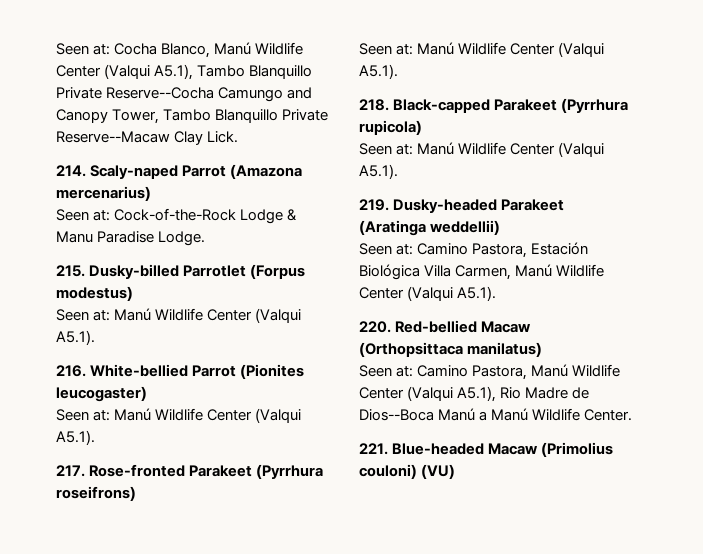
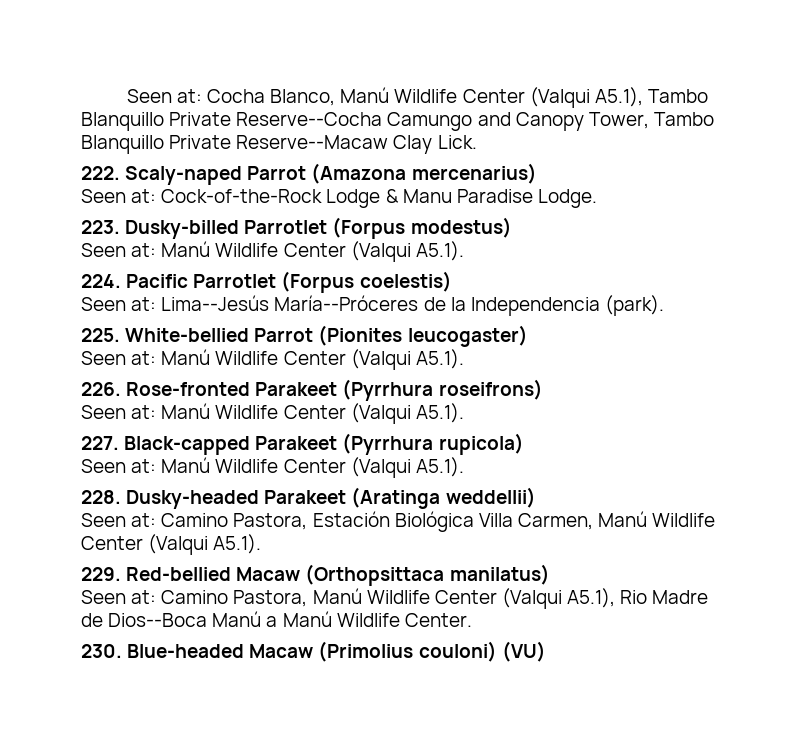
[56,165,86,177] 214. -> [81,166,120,180] 222.
[56,265,85,277] 215. -> [81,220,120,234] 223.
[56,365,86,377] 216. -> [81,271,452,293] [81,295,664,316] [81,328,120,342] 224. Pacific Parrotlet (Forpus coelestis) // Seen at: Lima--Jesús María--Próceres de la Independencia (park). // 225.
[56,465,85,477] 217. -> [81,382,121,396] 226.
[359,99,389,111] 218. -> [81,436,119,450] 227.
[359,199,389,211] 219. -> [81,490,121,504] 228.
[359,321,391,333] 220. -> [81,567,121,581] 229.
[359,443,388,455] 221. -> [81,644,122,658] 230.

